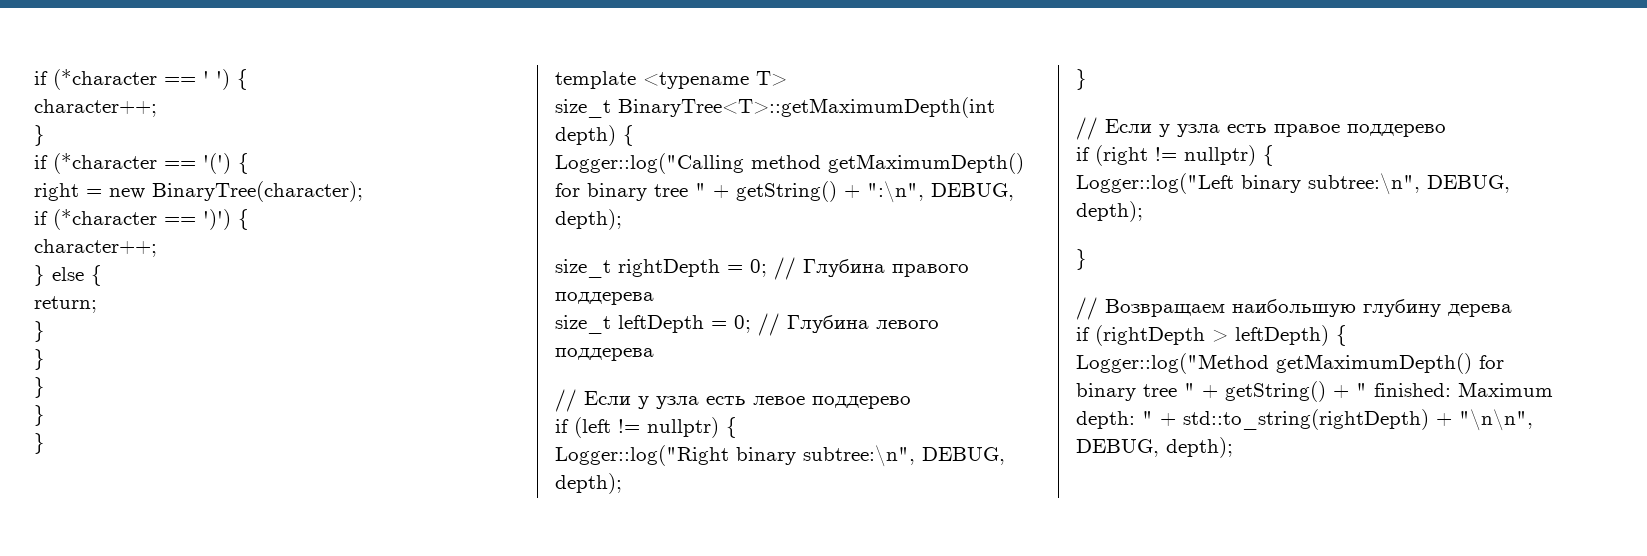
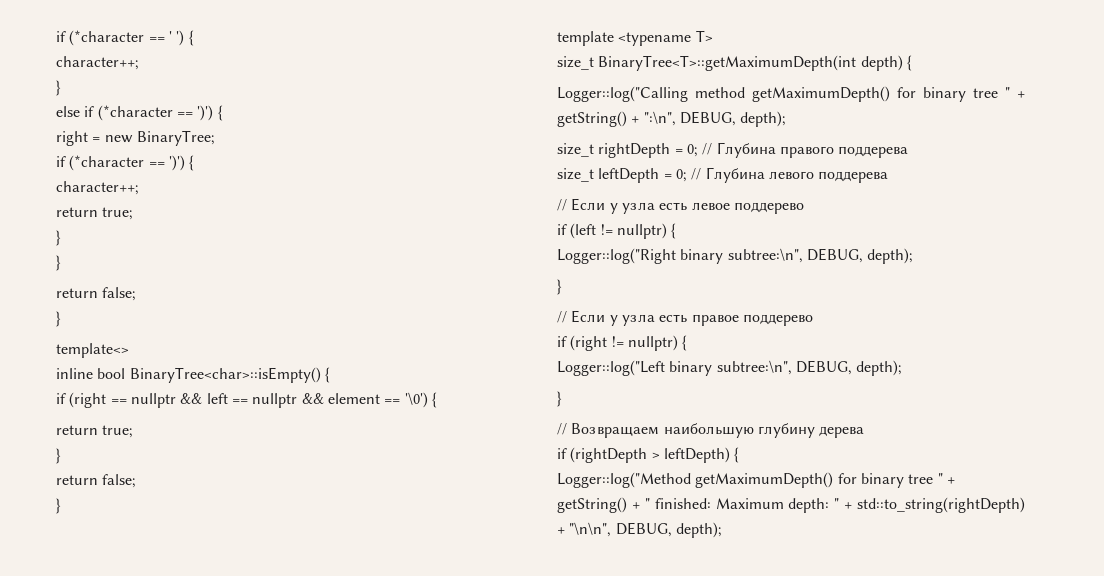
[34,153,231,174] if (*character == '(') -> [56,105,214,121] else if (*character == ')')
[152,181,363,202] BinaryTree(character); -> [136,130,215,146] BinaryTree;
[34,265,102,286] [34,296,97,313] [34,321,45,342] [34,349,45,370] [34,377,45,398] [34,405,45,426] } else { // return; // } // } // } // } -> [56,207,134,220] [56,230,61,246] [56,255,61,271] [56,287,137,301] [56,311,61,327] [56,343,129,358] [56,367,330,383] [56,392,437,408] [56,425,134,438] [56,448,61,464] [56,474,137,488] return true; // } // } // return false; // } // template<> // inline bool BinaryTree<char>::isEmpty() { // if (right == nullptr && left == nullptr && element == '\0') { // return true; // } // return false;

